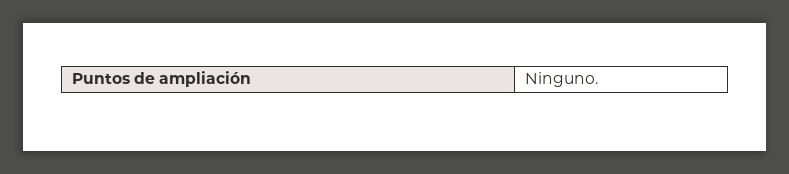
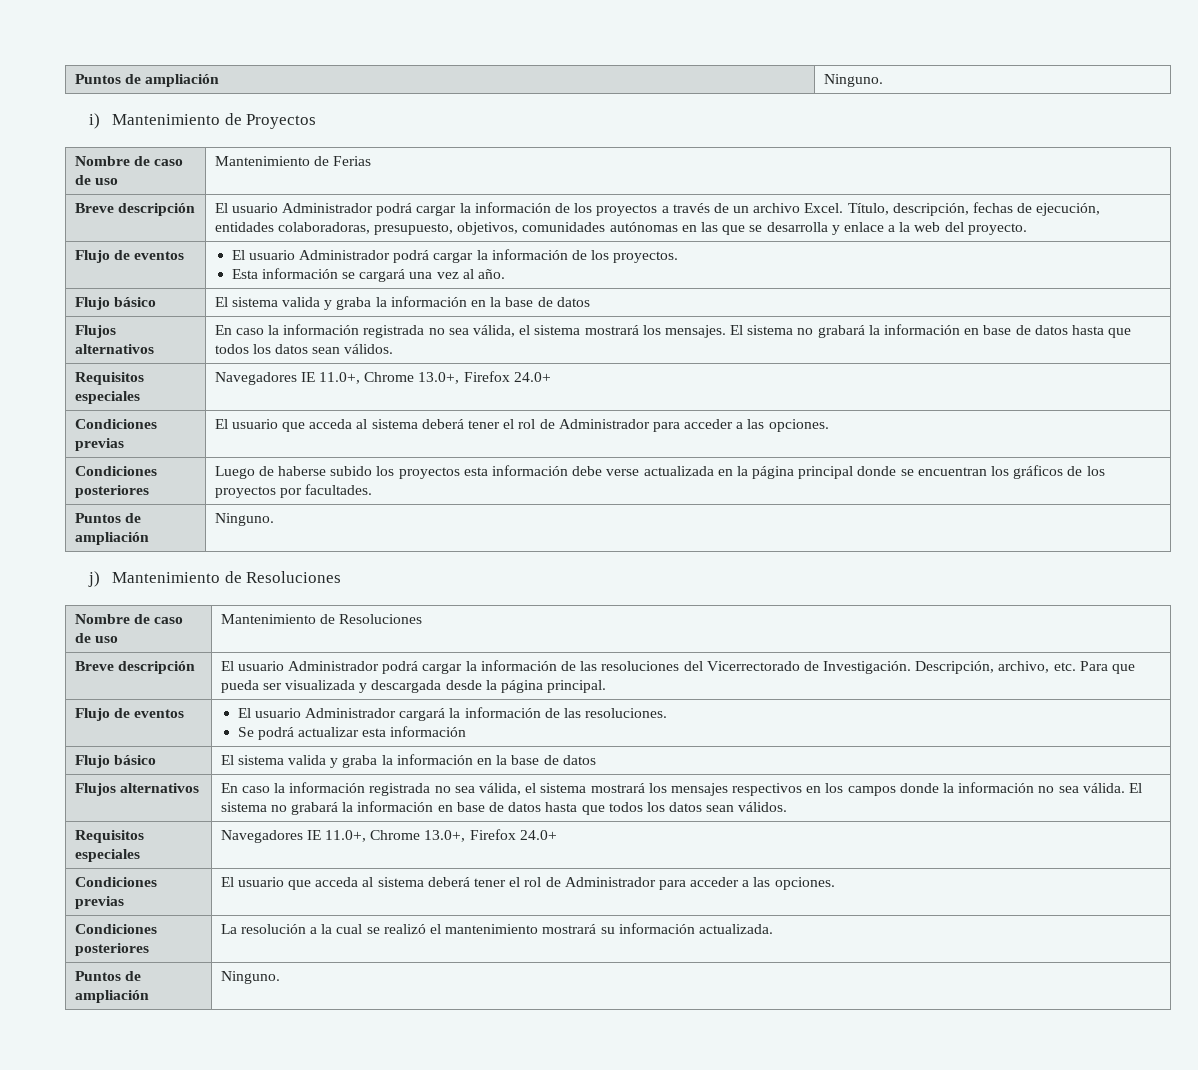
[72,71,252,87] [525,72,599,87] Puntos de ampliación | Ninguno. -> [74,74,220,87] [823,74,883,87] [88,113,317,129] [74,156,184,166] [74,175,118,185] [214,156,372,166] [74,203,195,216] [214,202,1101,216] [214,222,1027,235] [74,250,185,263] [231,249,679,263] [231,268,506,282] [74,297,156,310] [214,296,590,310] [74,325,116,338] [74,344,154,354] [214,324,1132,338] [214,344,394,354] [74,372,144,385] [74,391,140,404] [214,371,551,385] [74,419,157,429] [74,438,124,451] [214,419,829,432] [74,466,157,476] [74,485,149,498] [214,465,1105,479] [214,484,373,498] [74,513,141,523] [74,532,149,545] [214,513,274,526] [87,571,342,587] [74,614,184,624] [74,633,118,643] [220,614,423,624] [74,661,195,674] [220,660,1136,674] [220,680,607,693] [74,708,185,721] [237,707,668,721] [237,726,467,740] [74,755,156,768] [220,754,596,768] [74,783,199,796] [220,782,1142,796] [220,801,788,815] [74,830,144,843] [74,849,140,862] [220,829,557,843] [74,877,157,887] [74,896,124,909] [220,877,835,890] [74,924,157,934] [74,943,149,956] [220,923,773,934] [74,971,141,981] [74,990,149,1003] [220,971,280,984] Puntos de ampliación | Ninguno. // i) Mantenimiento de Proyectos // Nombre de caso de uso | Mantenimiento de Ferias // Breve descripción | El usuario Administrador podrá cargar la información de los proyectos a través de un archivo Excel. Título, descripción, fechas de ejecución, entidades colaboradoras, presupuesto, objetivos, comunidades autónomas en las que se desarrolla y enlace a la web del proyecto. // Flujo de eventos | El usuario Administrador podrá cargar la información de los proyectos. // Esta información se cargará una vez al año. // Flujo básico | El sistema valida y graba la información en la base de datos // Flujos alternativos | En caso la información registrada no sea válida, el sistema mostrará los mensajes. El sistema no grabará la información en base de datos hasta que todos los datos sean válidos. // Requisitos especiales | Navegadores IE 11.0+, Chrome 13.0+, Firefox 24.0+ // Condiciones previas | El usuario que acceda al sistema deberá tener el rol de Administrador para acceder a las opciones. // Condiciones posteriores | Luego de haberse subido los proyectos esta información debe verse actualizada en la página principal donde se encuentran los gráficos de los proyectos por facultades. // Puntos de ampliación | Ninguno. // j) Mantenimiento de Resoluciones // Nombre de caso de uso | Mantenimiento de Resoluciones // Breve descripción | El usuario Administrador podrá cargar la información de las resoluciones del Vicerrectorado de Investigación. Descripción, archivo, etc. Para que pueda ser visualizada y descargada desde la página principal. // Flujo de eventos | El usuario Administrador cargará la información de las resoluciones. // Se podrá actualizar esta información // Flujo básico | El sistema valida y graba la información en la base de datos // Flujos alternativos | En caso la información registrada no sea válida, el sistema mostrará los mensajes respectivos en los campos donde la información no sea válida. El sistema no grabará la información en base de datos hasta que todos los datos sean válidos. // Requisitos especiales | Navegadores IE 11.0+, Chrome 13.0+, Firefox 24.0+ // Condiciones previas | El usuario que acceda al sistema deberá tener el rol de Administrador para acceder a las opciones. // Condiciones posteriores | La resolución a la cual se realizó el mantenimiento mostrará su información actualizada. // Puntos de ampliación | Ninguno.

